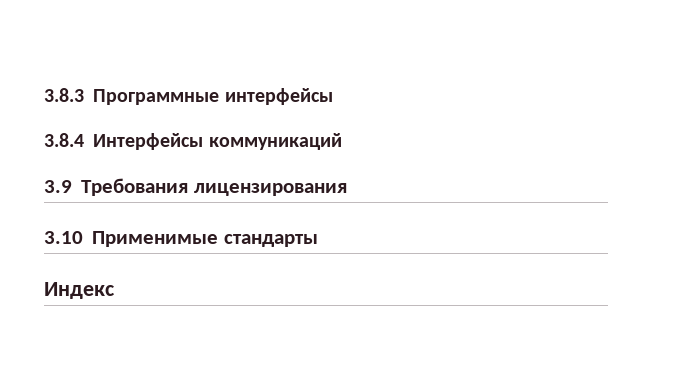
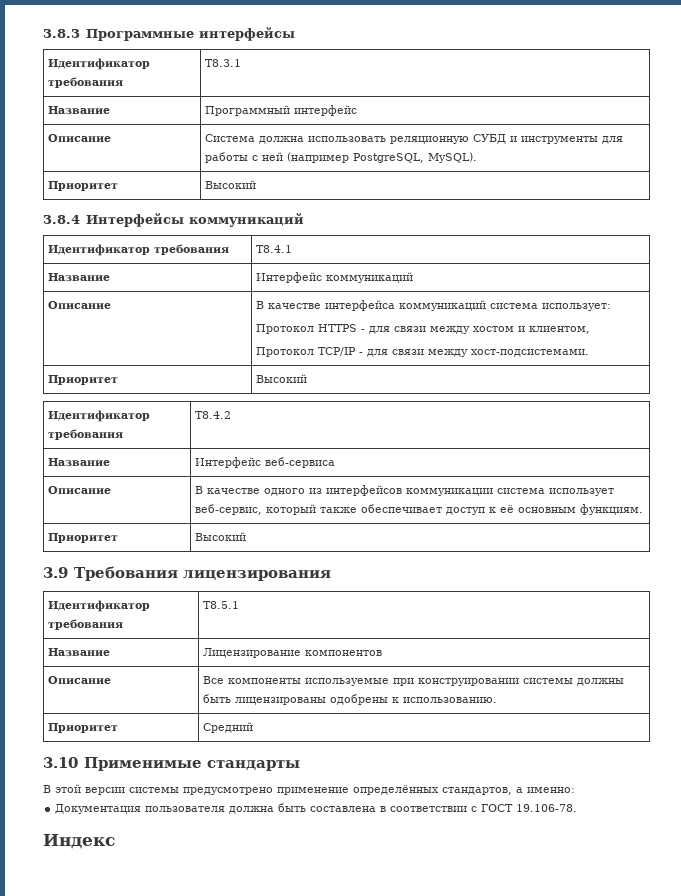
[44,133,342,150] [44,178,347,196] [44,231,318,247] // 3.8.4 Интерфейсы коммуникаций // 3.9 Требования лицензирования // 3.10 Применимые стандарты -> [47,58,150,70] [47,77,123,88] [204,59,241,67] [47,106,110,115] [204,105,357,116] [47,134,111,142] [204,134,623,144] [204,152,477,163] [47,181,118,191] [204,180,256,189] [43,213,304,227] [47,244,229,256] [255,245,292,253] [47,273,110,282] [255,272,413,283] [47,301,111,309] [255,300,611,311] [255,324,590,334] [255,347,589,357] [47,375,118,385] [255,374,307,383] [47,410,150,422] [47,429,123,440] [194,411,231,419] [47,458,110,467] [194,457,335,468] [47,486,111,494] [194,485,614,496] [194,504,643,515] [47,533,118,543] [194,532,246,541] [43,566,331,581] [47,600,150,612] [47,619,123,630] [202,601,239,609] [47,648,110,657] [202,648,382,658] [47,676,111,684] [202,676,624,686] [202,694,497,705] [47,723,118,733] [202,722,253,733] [43,757,300,771] [43,784,575,795] [55,803,578,814] // Идентификатор требования | Т8.3.1 // Название | Программный интерфейс // Описание | Система должна использовать реляционную СУБД и инструменты для работы с ней (например PostgreSQL, MySQL). // Приоритет | Высокий // 3.8.4 Интерфейсы коммуникаций // Идентификатор требования | Т8.4.1 // Название | Интерфейс коммуникаций // Описание | В качестве интерфейса коммуникаций система использует: // Протокол HTTPS - для связи между хостом и клиентом, // Протокол TCP/IP - для связи между хост-подсистемами. // Приоритет | Высокий // Идентификатор требования | Т8.4.2 // Название | Интерфейс веб-сервиса // Описание | В качестве одного из интерфейсов коммуникации система использует веб-сервис, который также обеспечивает доступ к её основным функциям. // Приоритет | Высокий // 3.9 Требования лицензирования // Идентификатор требования | Т8.5.1 // Название | Лицензирование компонентов // Описание | Все компоненты используемые при конструировании системы должны быть лицензированы одобрены к использованию. // Приоритет | Средний // 3.10 Применимые стандарты // В этой версии системы предусмотрено применение определённых стандартов, а именно: // Документация пользователя должна быть составлена в соответствии с ГОСТ 19.106-78.

